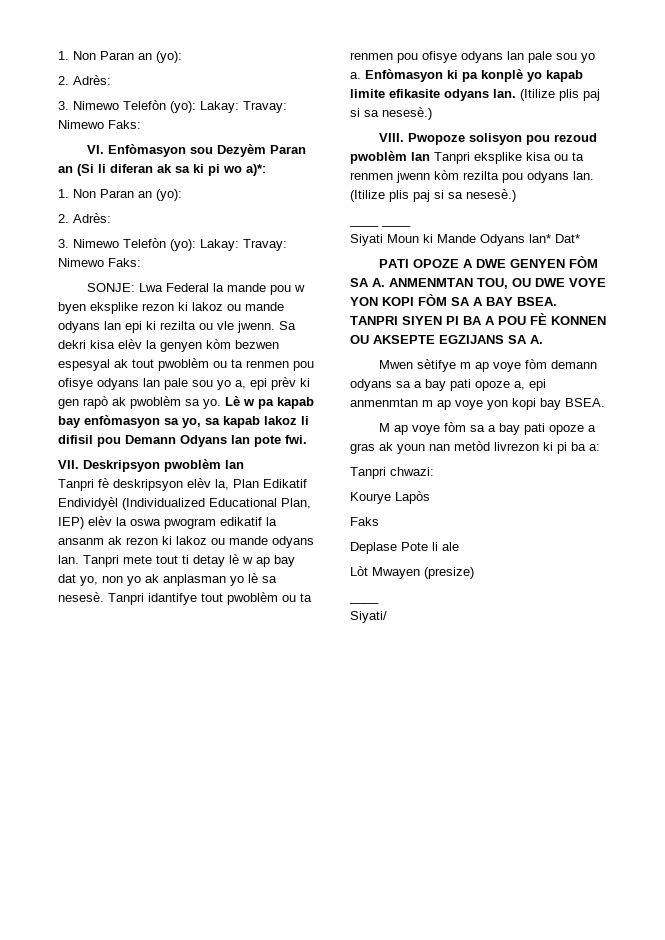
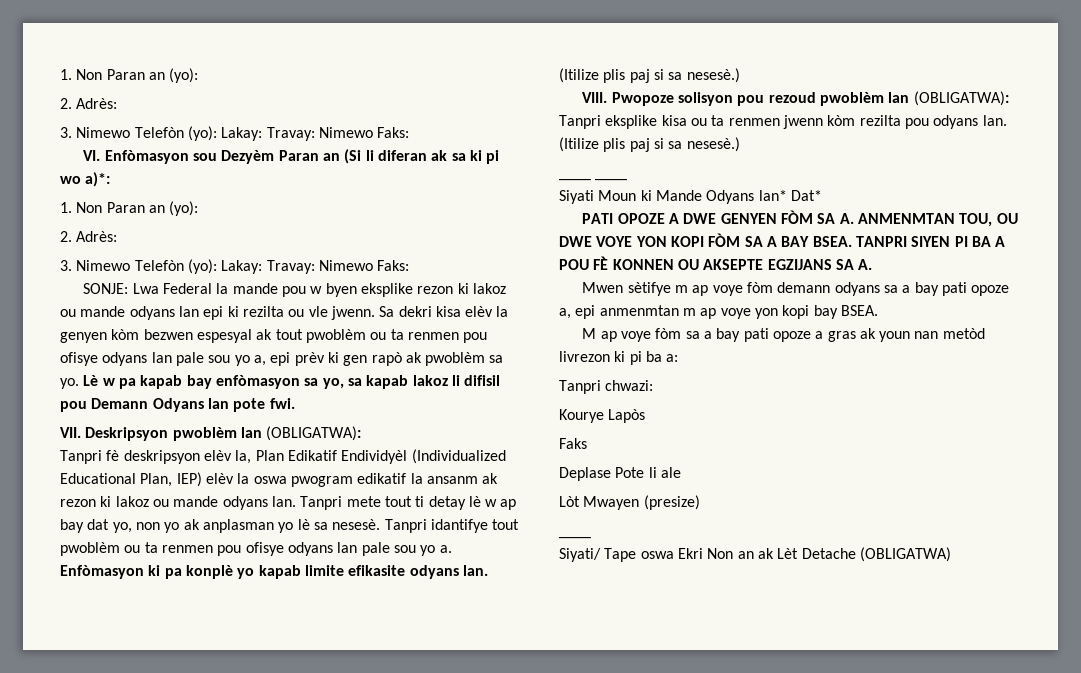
(244, 464) none -> [266,426,362,441] (OBLIGATWA):
(430, 156) none -> [913,91,1009,106] (OBLIGATWA):
(387, 617) none -> [604,547,951,562] Tape oswa Ekri Non an ak Lèt Detache (OBLIGATWA)

